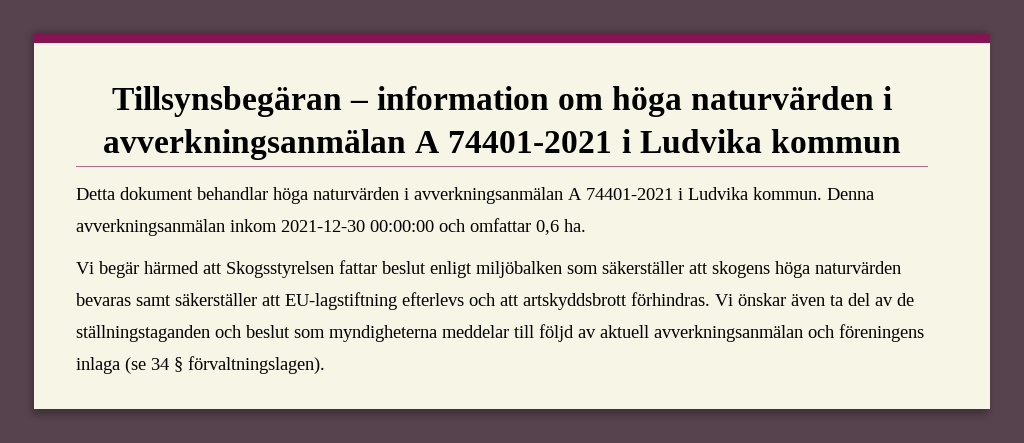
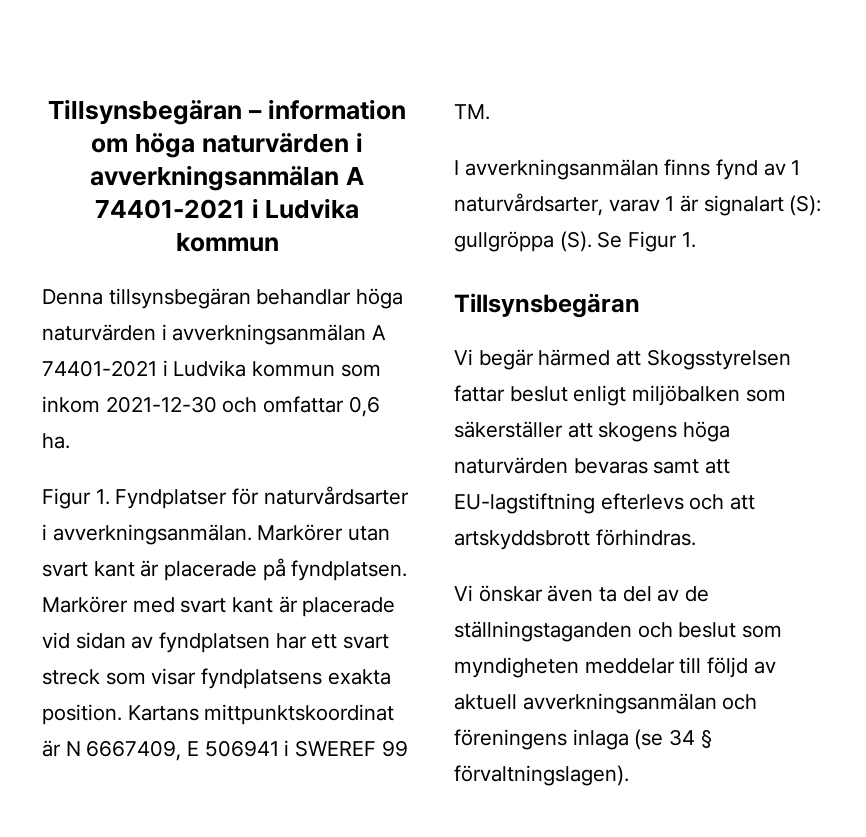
[76,187,193,200] Detta dokument -> [42,288,251,309] Denna tillsynsbegäran
[753,187,874,200] [76,219,225,236] kommun. Denna avverkningsanmälan -> [252,361,381,377] kommun som
[370,220,434,232] 00:00:00 -> (217, 404) none
(586, 225) none -> [42,486,409,509] [42,524,391,545] [42,558,408,581] [42,596,396,617] [42,632,390,653] [42,668,391,689] [42,704,395,725] [42,740,408,761] [454,104,490,120] [454,159,801,180] [454,193,822,216] [454,231,696,252] [454,293,640,318] // Figur 1. Fyndplatser för naturvårdsarter i avverkningsanmälan. Markörer utan svart kant är placerade på fyndplatsen. Markörer med svart kant är placerade vid sidan av fyndplatsen har ett svart streck som visar fyndplatsens exakta position. Kartans mittpunktskoordinat är N 6667409, E 506941 i SWEREF 99 TM. // I avverkningsanmälan finns fynd av 1 naturvårdsarter, varav 1 är signalart (S): gullgröppa (S). Se Figur 1. // Tillsynsbegäran
[175,293,257,306] säkerställer -> (700, 466) none
(710, 299) none -> (696, 537) //
[329,325,437,342] myndigheterna -> [454,657,579,678] myndigheten

